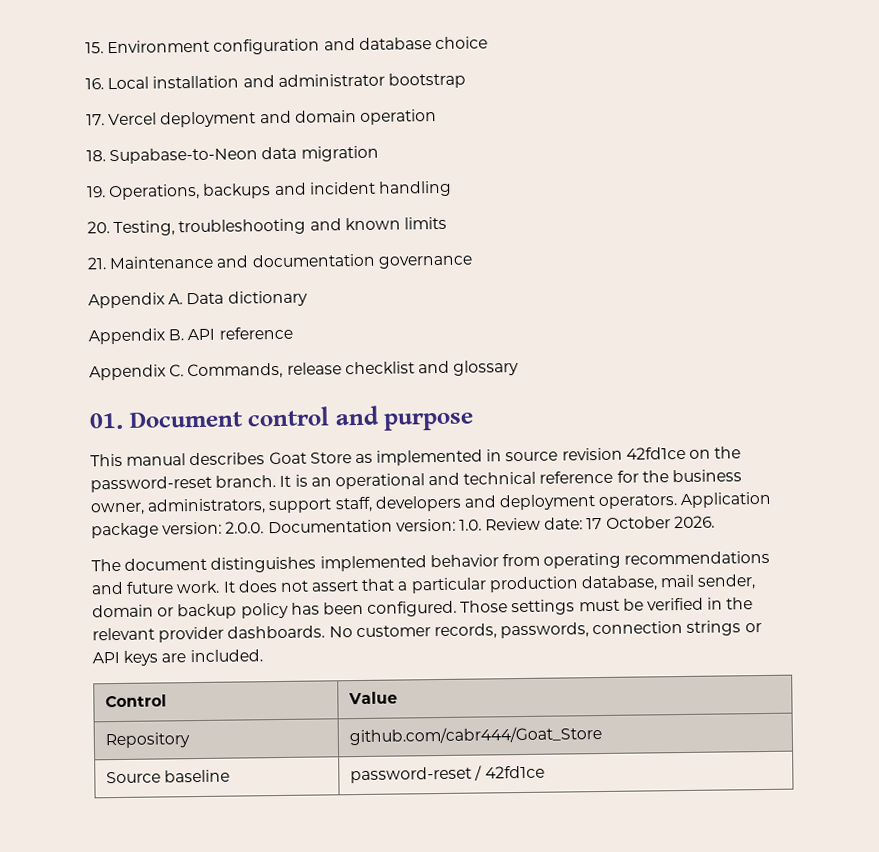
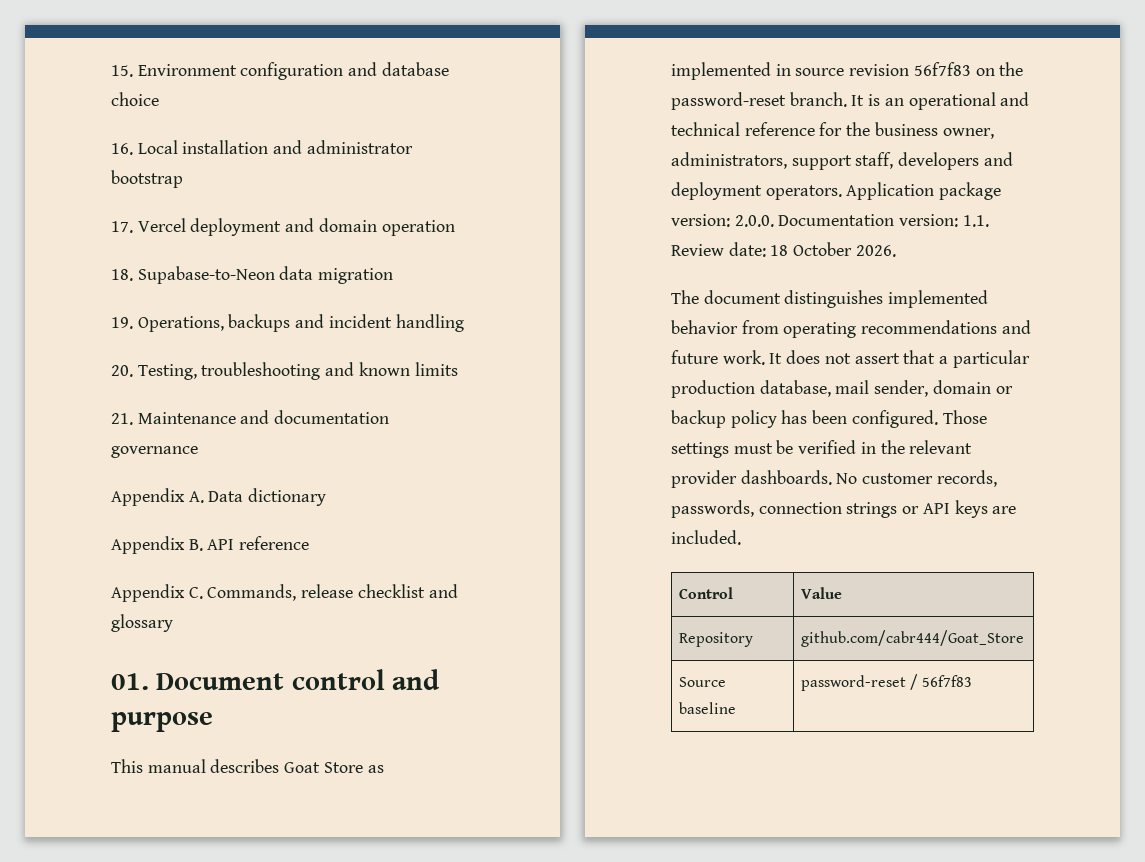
[625,446,686,460] 42fd1ce -> [913,62,971,76] 56f7f83
[458,519,482,531] 1.0. -> [962,215,989,227] 1.1.
[586,517,603,530] 17 -> [770,245,789,256] 18
[484,765,545,779] 42fd1ce -> [922,675,973,687] 56f7f83

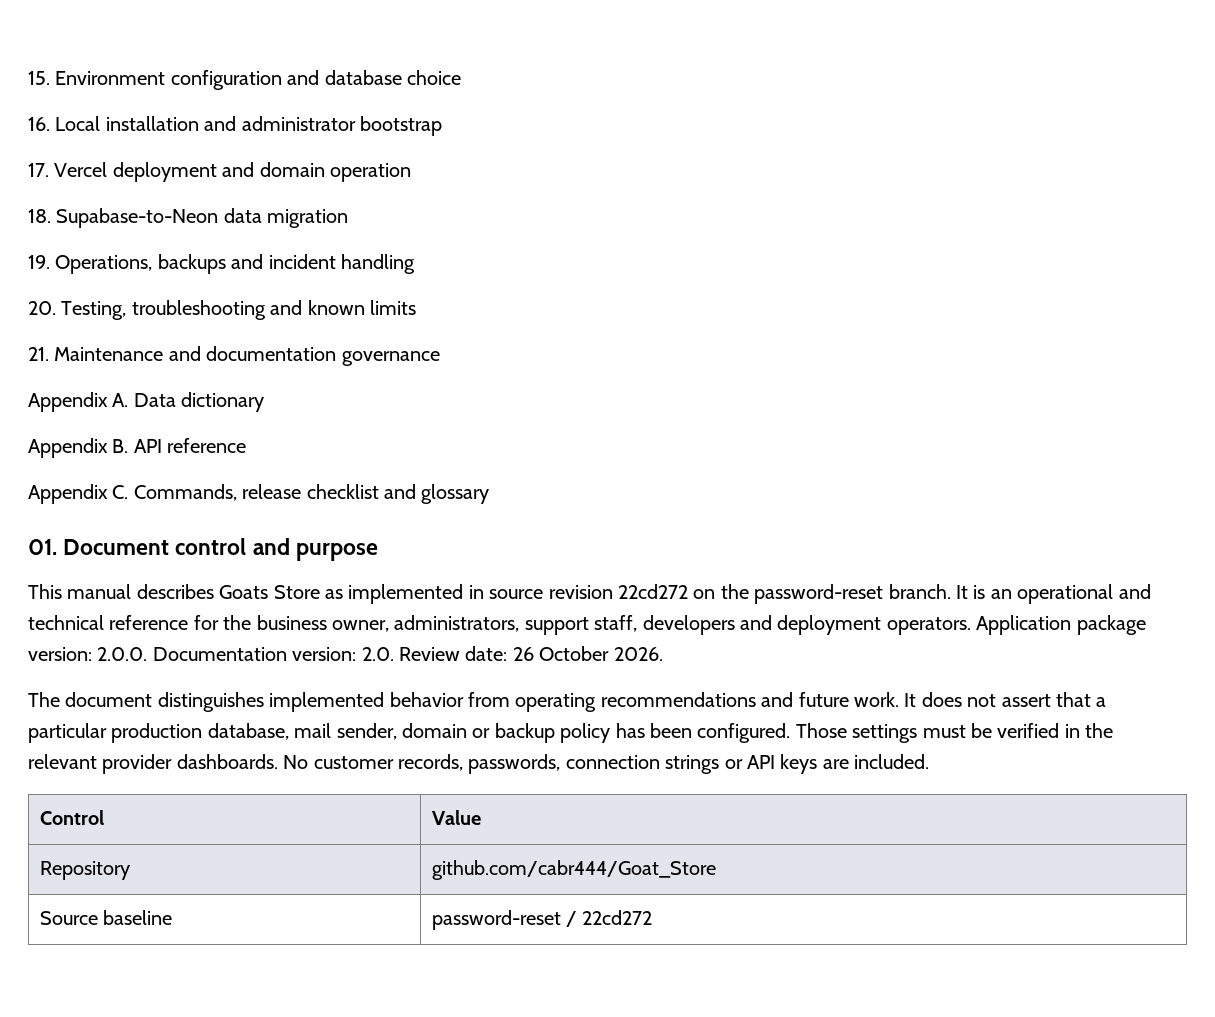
[284,762,321,773] Goat -> [219,585,269,599] Goats
[913,62,971,76] 56f7f83 -> [617,584,688,599] 22cd272
[962,215,989,227] 1.1. -> [361,647,394,661] 2.0.
[770,245,789,256] 18 -> [512,647,534,661] 26
[922,675,973,687] 56f7f83 -> [582,910,653,925] 22cd272

